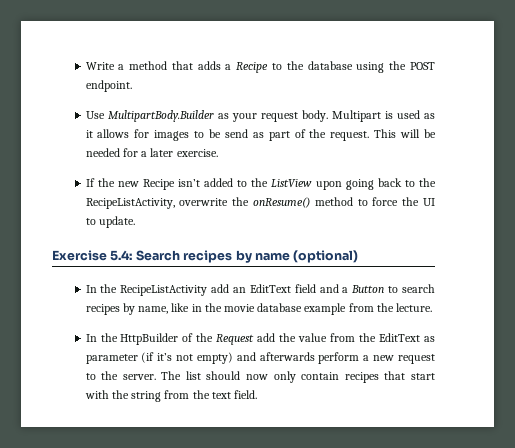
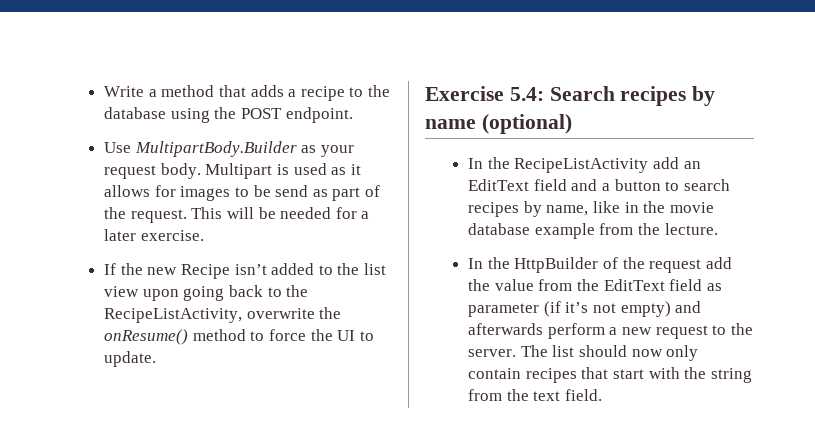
[236,62,269,73] Recipe -> [300,86,345,101] recipe
[271,179,313,188] ListView -> [363,263,386,275] [104,286,140,297] list view
[351,285,385,293] Button -> [614,179,661,191] button
[216,334,255,345] Request -> [649,259,702,273] request
(421, 337) none -> [669,279,703,291] field

